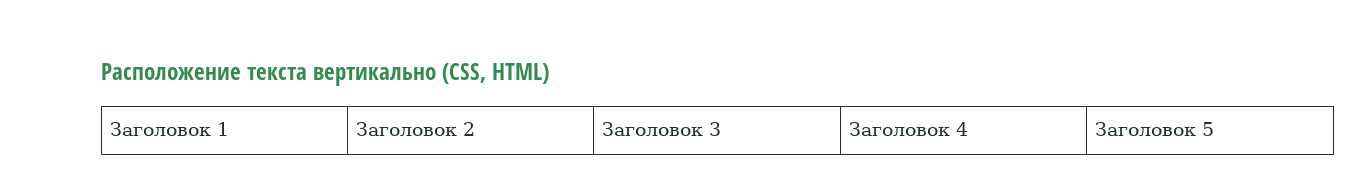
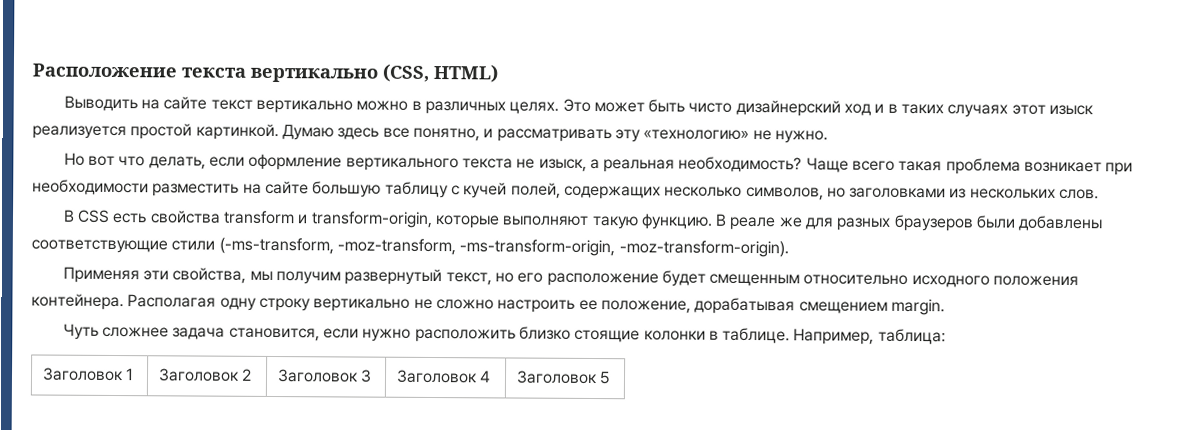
(550, 73) none -> [63,95,1095,118] [32,123,828,144] [63,152,1134,176] [32,179,1100,201] [62,209,1104,232] [31,237,789,258] [62,266,1080,288] [31,293,945,316] [62,323,946,345] // Выводить на сайте текст вертикально можно в различных целях. Это может быть чисто дизайнерский ход и в таких случаях этот изыск реализуется простой картинкой. Думаю здесь все понятно, и рассматривать эту «технологию» не нужно. // Но вот что делать, если оформление вертикального текста не изыск, а реальная необходимость? Чаще всего такая проблема возникает при необходимости разместить на сайте большую таблицу с кучей полей, содержащих несколько символов, но заголовками из нескольких слов. // В CSS есть свойства transform и transform-origin, которые выполняют такую функцию. В реале же для разных браузеров были добавлены соответствующие стили (-ms-transform, -moz-transform, -ms-transform-origin, -moz-transform-origin). // Применяя эти свойства, мы получим развернутый текст, но его расположение будет смещенным относительно исходного положения контейнера. Располагая одну строку вертикально не сложно настроить ее положение, дорабатывая смещением margin. // Чуть сложнее задача становится, если нужно расположить близко стоящие колонки в таблице. Например, таблица:

